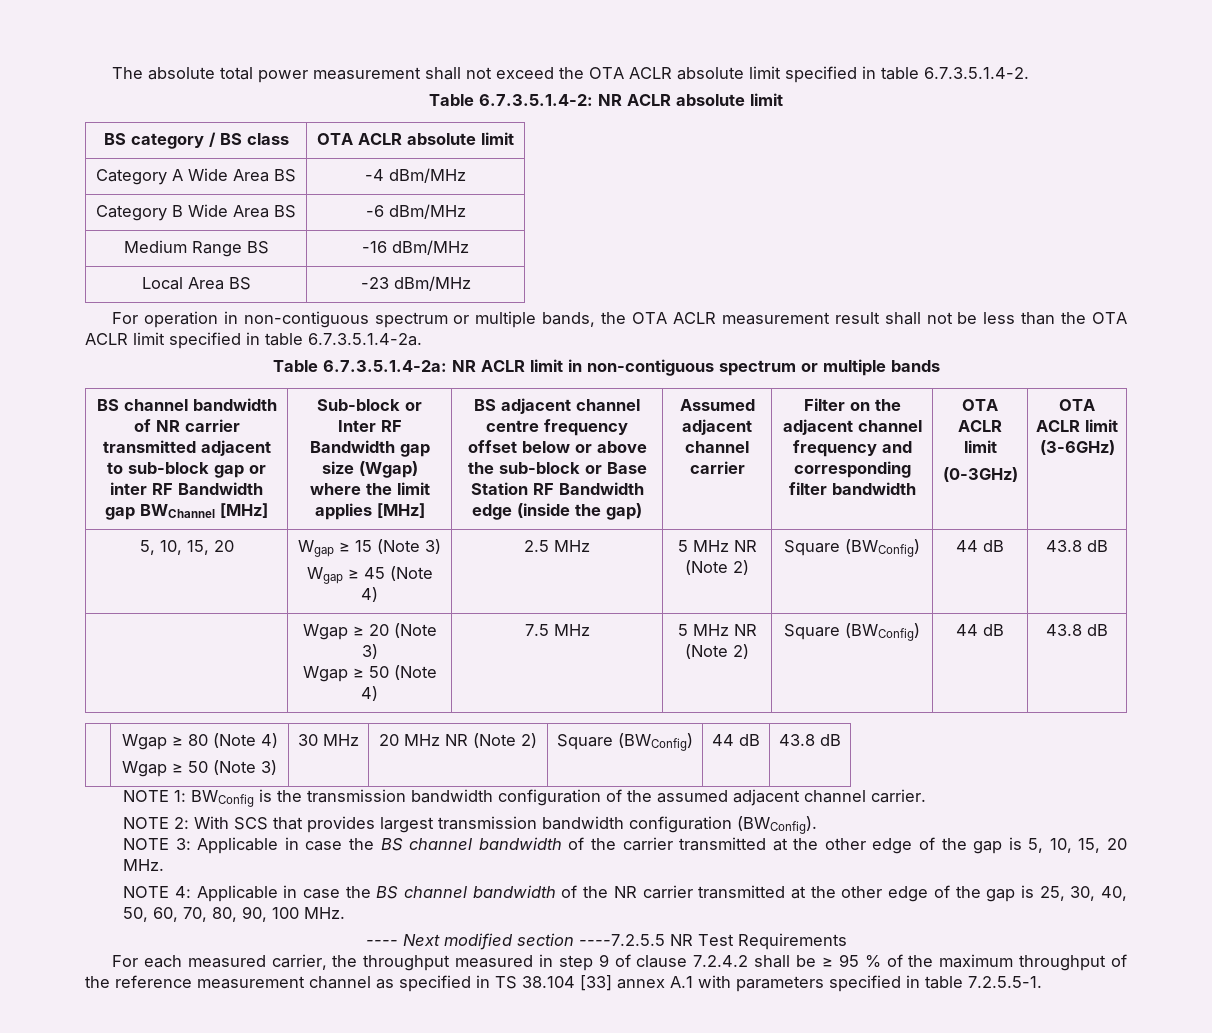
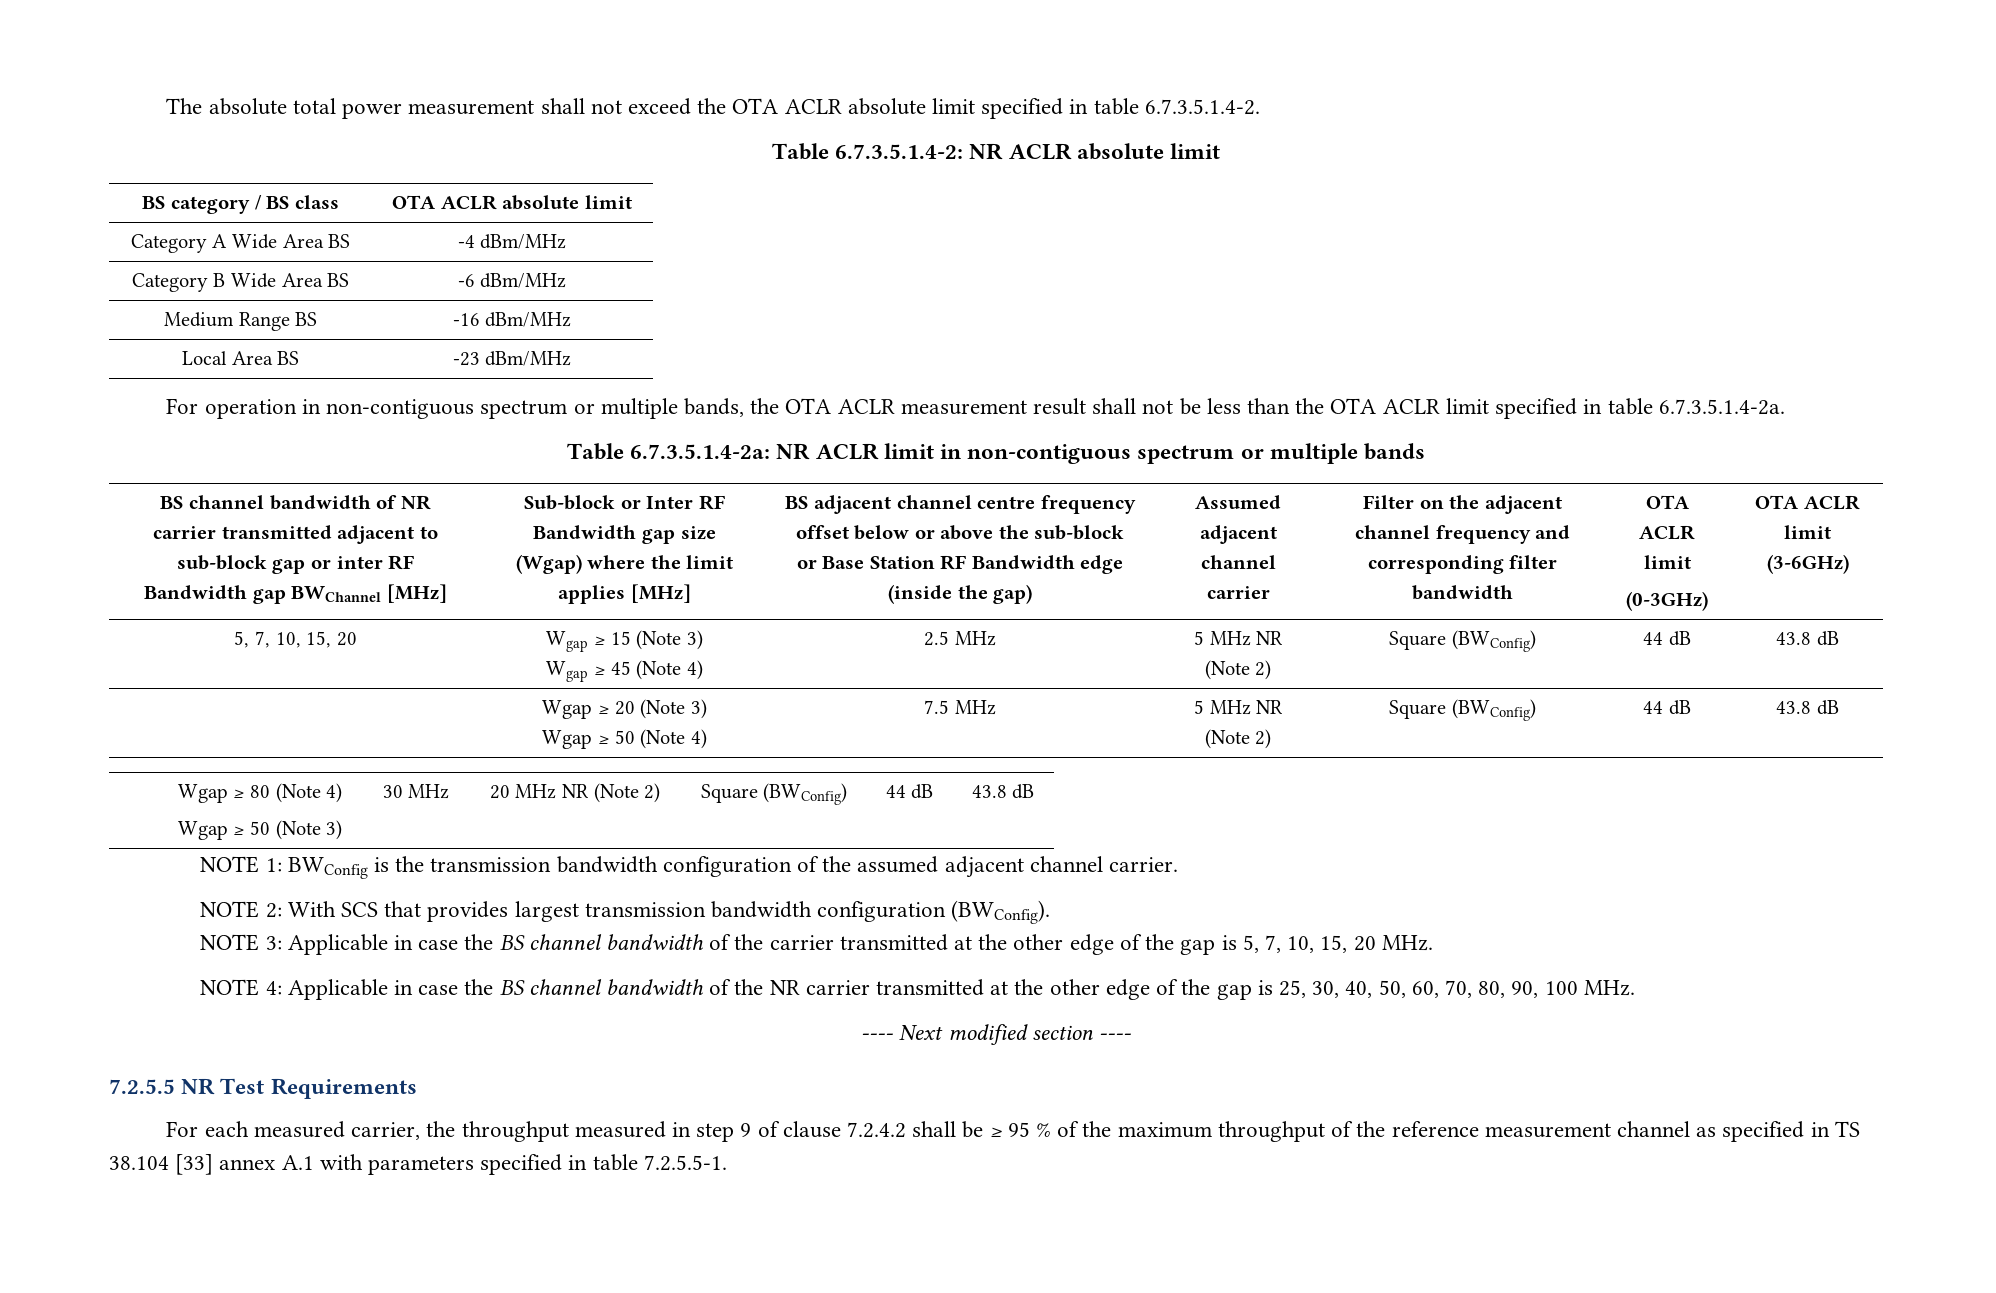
(155, 547) none -> [254,631,270,648] 7,
(1044, 845) none -> [1264,935,1281,953] 7,
[578,934,665,946] ----7.2.5.5 -> [1098,1033,1132,1040] [109,1079,175,1094] ---- // 7.2.5.5

